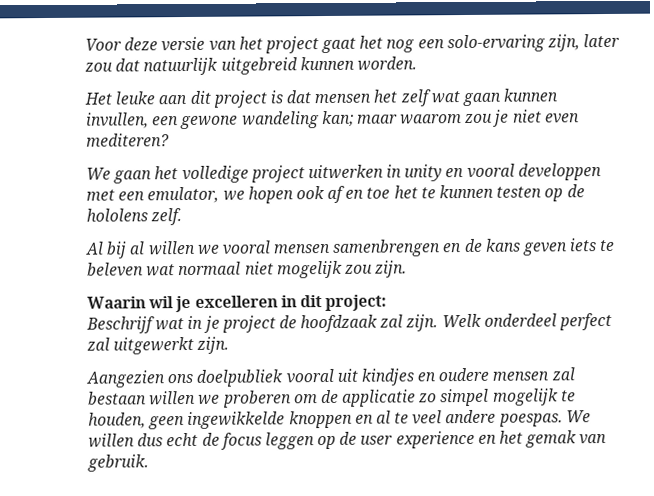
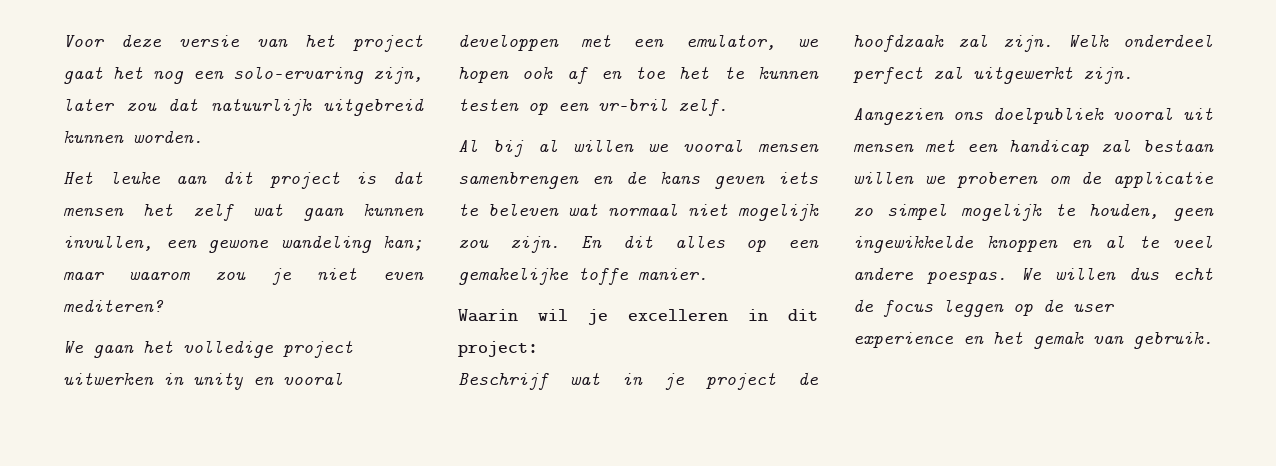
[566,184,585,198] [86,208,148,222] de hololens -> [558,98,668,111] een vr-bril
(408, 269) none -> [581,235,819,252] [458,267,708,285] En dit alles op een gemakelijke toffe manier.
[360,367,550,386] kindjes en oudere mensen -> [853,139,1089,156] mensen met een handicap

